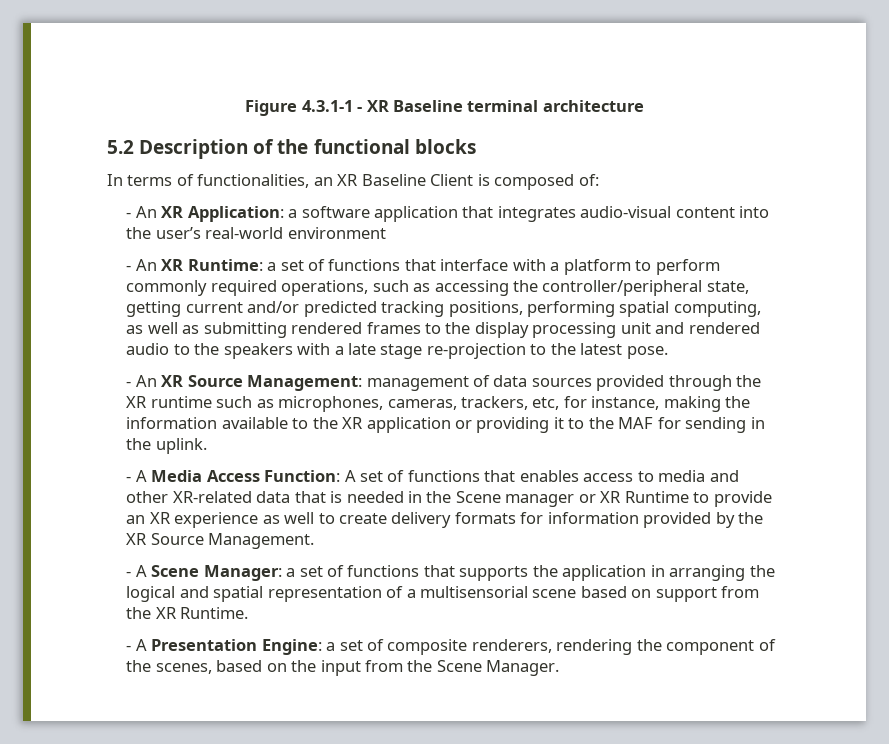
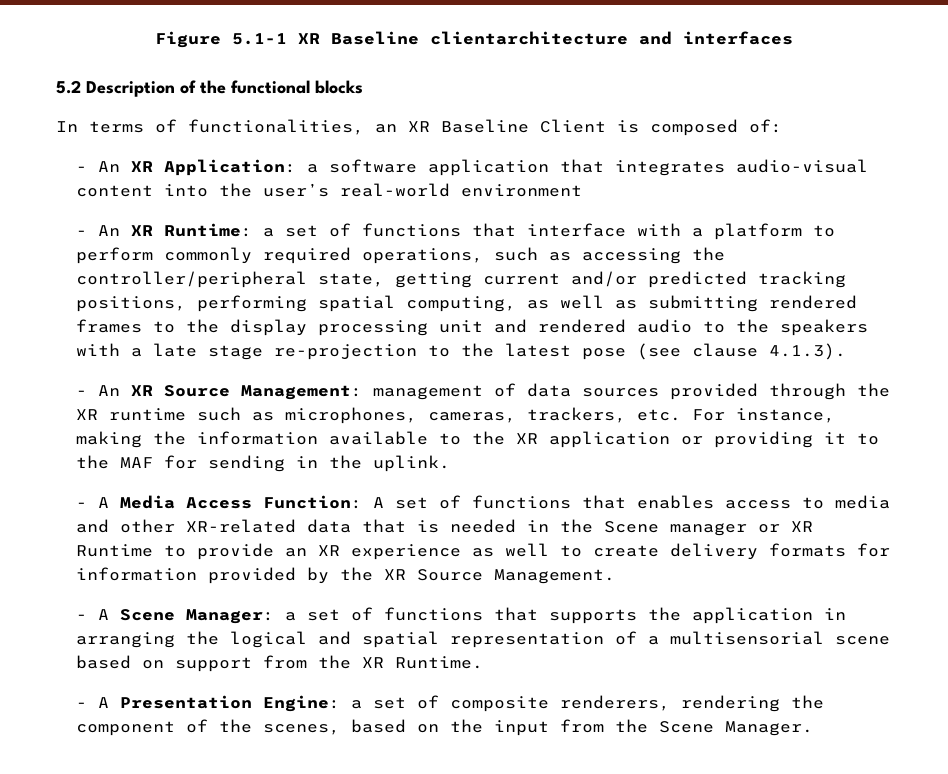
[301,100,644,112] 4.3.1-1 - XR Baseline terminal architecture -> [232,31,793,45] 5.1-1 XR Baseline clientarchitecture and interfaces
[626,346,668,359] pose. -> [581,343,846,360] pose (see clause 4.1.3).
[532,396,587,410] etc, for -> [636,409,725,421] etc. For

